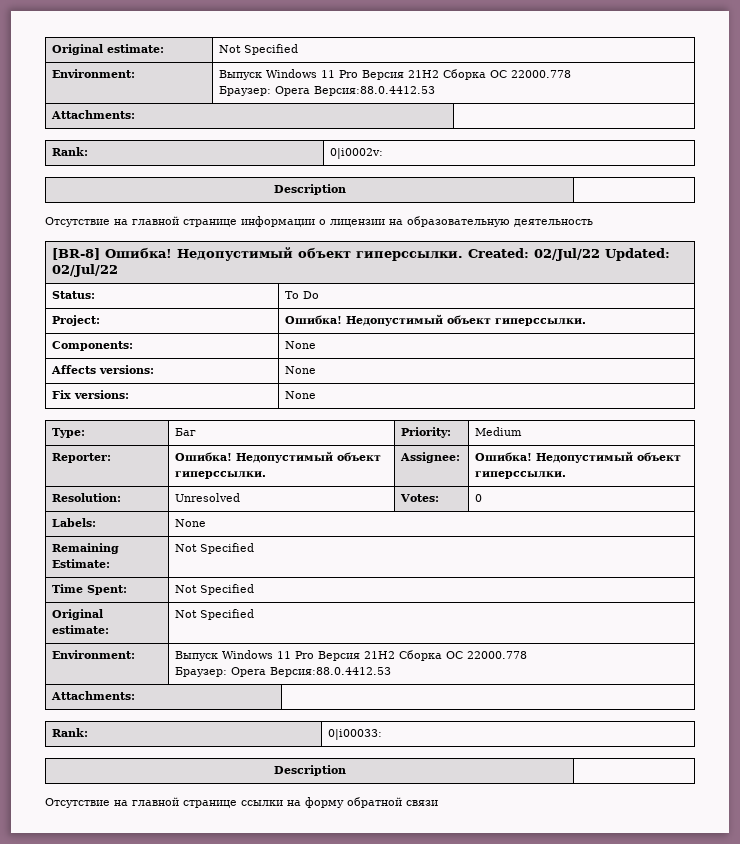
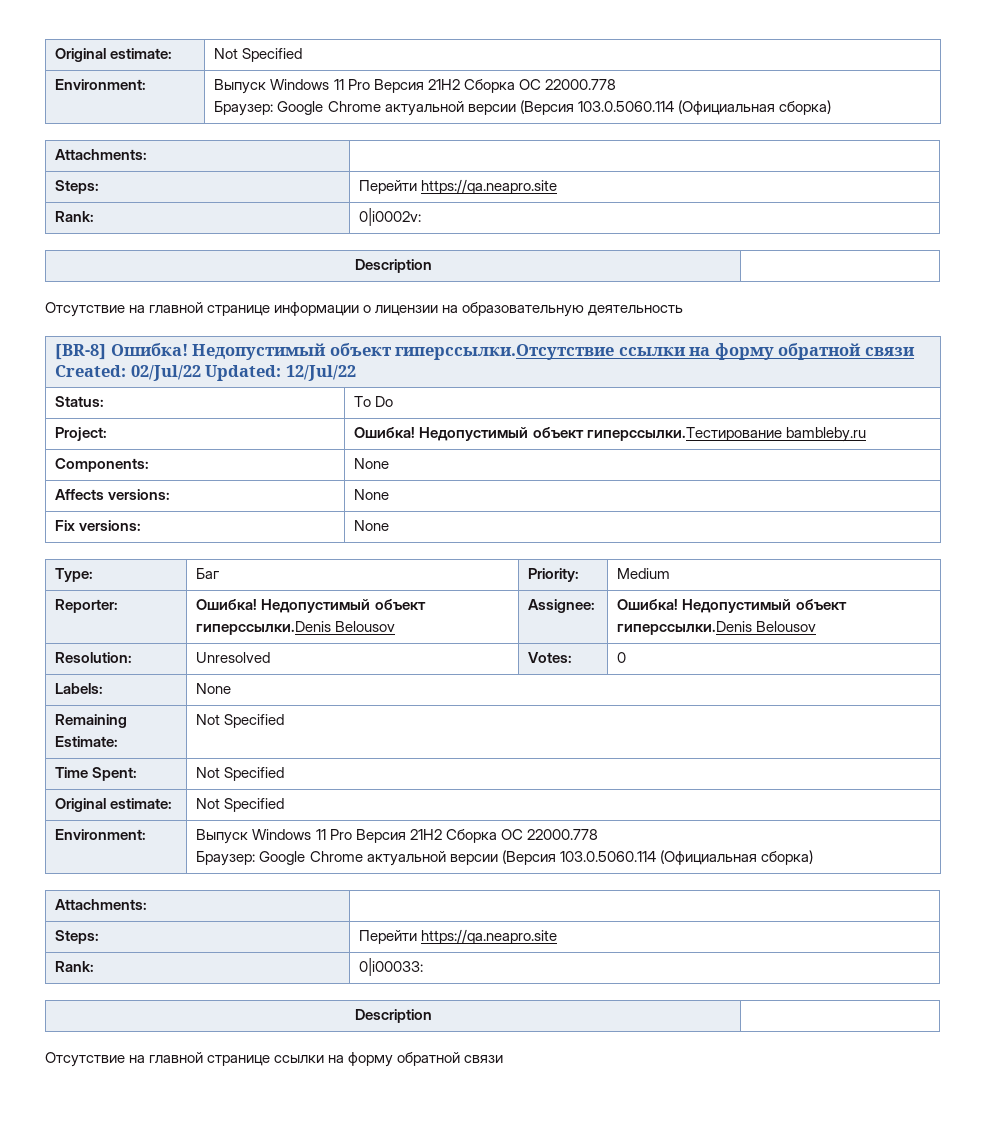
[275,86,436,96] [51,110,136,119] Opera Версия:88.0.4412.53 // Attachments: | -> [277,100,831,116] [55,149,148,160] [55,180,100,194] [359,179,558,194] Google Chrome актуальной версии (Версия 103.0.5060.114 (Официальная сборка) // Attachments: | // Steps: | Перейти https://qa.neapro.site
[356,251,464,261] гиперссылки. -> [395,343,915,360] гиперссылки.Отсутствие ссылки на форму обратной связи
[52,264,119,277] 02/Jul/22 -> [285,365,356,381] 12/Jul/22
[495,318,587,326] гиперссылки. -> [586,427,866,442] гиперссылки.Тестирование bambleby.ru
[175,471,267,479] гиперссылки. -> [196,621,396,635] гиперссылки.Denis Belousov
[475,471,567,479] гиперссылки. -> [617,621,817,635] гиперссылки.Denis Belousov
[231,667,392,677] [51,691,136,700] Opera Версия:88.0.4412.53 // Attachments: | -> [259,850,813,866] [55,899,148,910] [55,930,100,944] [359,929,558,944] Google Chrome актуальной версии (Версия 103.0.5060.114 (Официальная сборка) // Attachments: | // Steps: | Перейти https://qa.neapro.site

